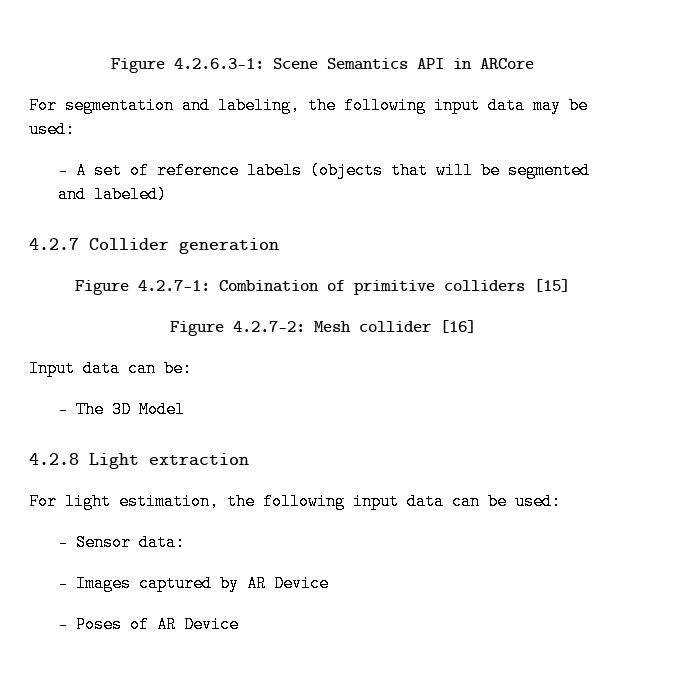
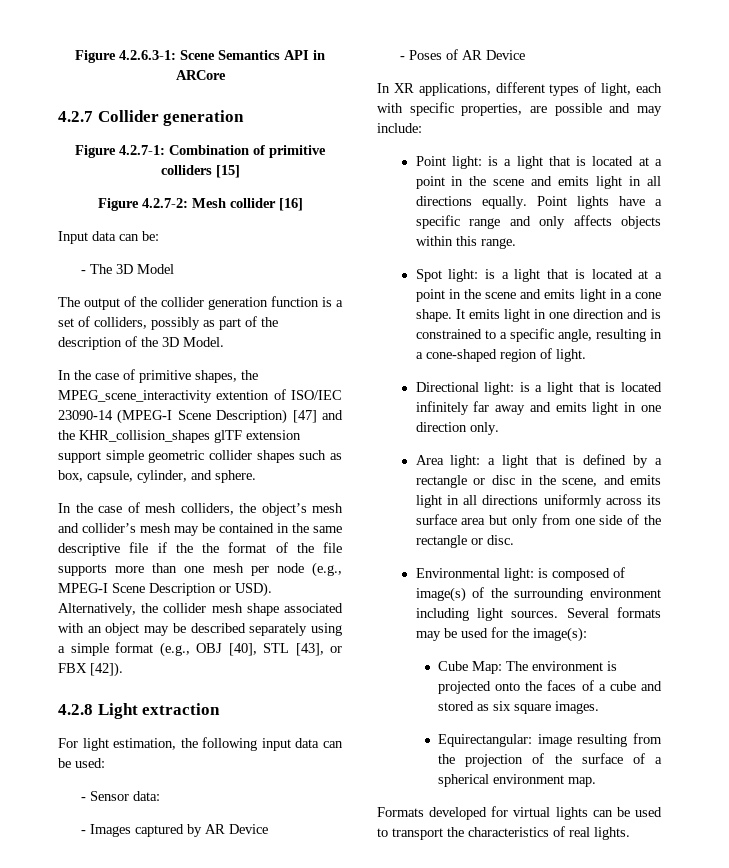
[29,97,588,114] [29,121,75,138] [58,162,591,179] [58,186,168,203] // For segmentation and labeling, the following input data may be used: // - A set of reference labels (objects that will be segmented and labeled) -> (226, 75) none
(186, 409) none -> [58,296,343,310] [58,316,278,330] [58,336,224,350] [58,369,258,383] [58,389,342,403] [58,409,343,424] [58,430,301,443] [58,450,342,463] [58,470,256,483] [58,502,343,516] [58,523,342,536] [58,542,342,556] [58,562,342,577] [58,582,272,597] [58,603,343,616] [58,623,342,636] [58,642,342,657] [58,662,123,677] // The output of the collider generation function is a set of colliders, possibly as part of the description of the 3D Model. // In the case of primitive shapes, the MPEG_scene_interactivity extention of ISO/IEC 23090-14 (MPEG-I Scene Description) [47] and the KHR_collision_shapes glTF extension support simple geometric collider shapes such as box, capsule, cylinder, and sphere. // In the case of mesh colliders, the object’s mesh and collider’s mesh may be contained in the same descriptive file if the the format of the file supports more than one mesh per node (e.g., MPEG-I Scene Description or USD). Alternatively, the collider mesh shape associated with an object may be described separately using a simple format (e.g., OBJ [40], STL [43], or FBX [42]).
(240, 624) none -> [377,82,662,96] [377,102,662,116] [377,123,422,133] [415,156,662,169] [415,176,661,189] [415,196,662,209] [415,215,661,229] [415,236,516,249] [415,269,662,282] [415,289,661,302] [415,309,661,322] [415,328,662,342] [415,348,586,362] [415,382,662,395] [415,401,661,415] [415,422,499,435] [415,454,662,468] [415,475,661,488] [415,494,661,508] [415,514,661,528] [415,535,514,548] [415,567,625,581] [415,587,661,602] [415,607,661,621] [415,627,587,642] [438,661,618,674] [438,680,662,694] [438,701,600,714] [438,733,662,747] [438,753,662,767] [438,774,597,787] [377,806,662,820] [377,826,630,840] // In XR applications, different types of light, each with specific properties, are possible and may include: // Point light: is a light that is located at a point in the scene and emits light in all directions equally. Point lights have a specific range and only affects objects within this range. // Spot light: is a light that is located at a point in the scene and emits light in a cone shape. It emits light in one direction and is constrained to a specific angle, resulting in a cone-shaped region of light. // Directional light: is a light that is located infinitely far away and emits light in one direction only. // Area light: a light that is defined by a rectangle or disc in the scene, and emits light in all directions uniformly across its surface area but only from one side of the rectangle or disc. // Environmental light: is composed of image(s) of the surrounding environment including light sources. Several formats may be used for the image(s): // Cube Map: The environment is projected onto the faces of a cube and stored as six square images. // Equirectangular: image resulting from the projection of the surface of a spherical environment map. // Formats developed for virtual lights can be used to transport the characteristics of real lights.

